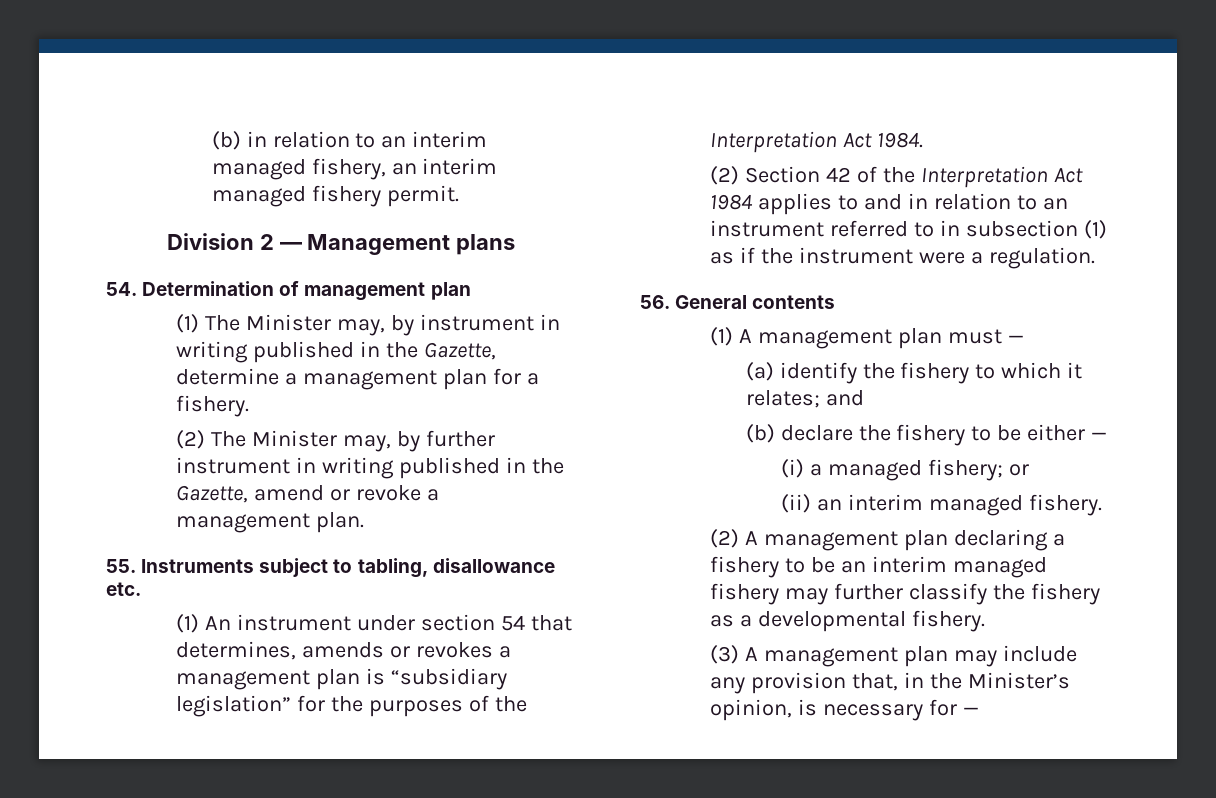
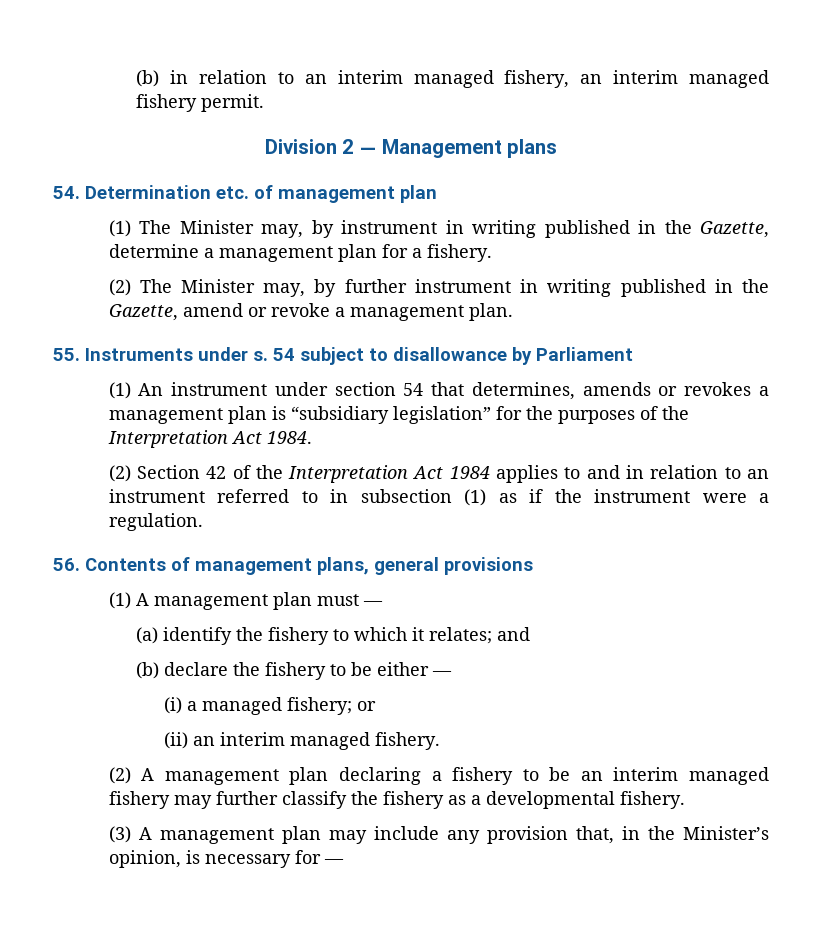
(275, 288) none -> [216,186,249,199] etc.
[259,558,555,578] [106,582,141,596] subject to tabling, disallowance etc. -> [198,347,633,365] under s. 54 subject to disallowance by Parliament
[675,295,836,309] General contents -> [85,557,533,575] Contents of management plans, general provisions

